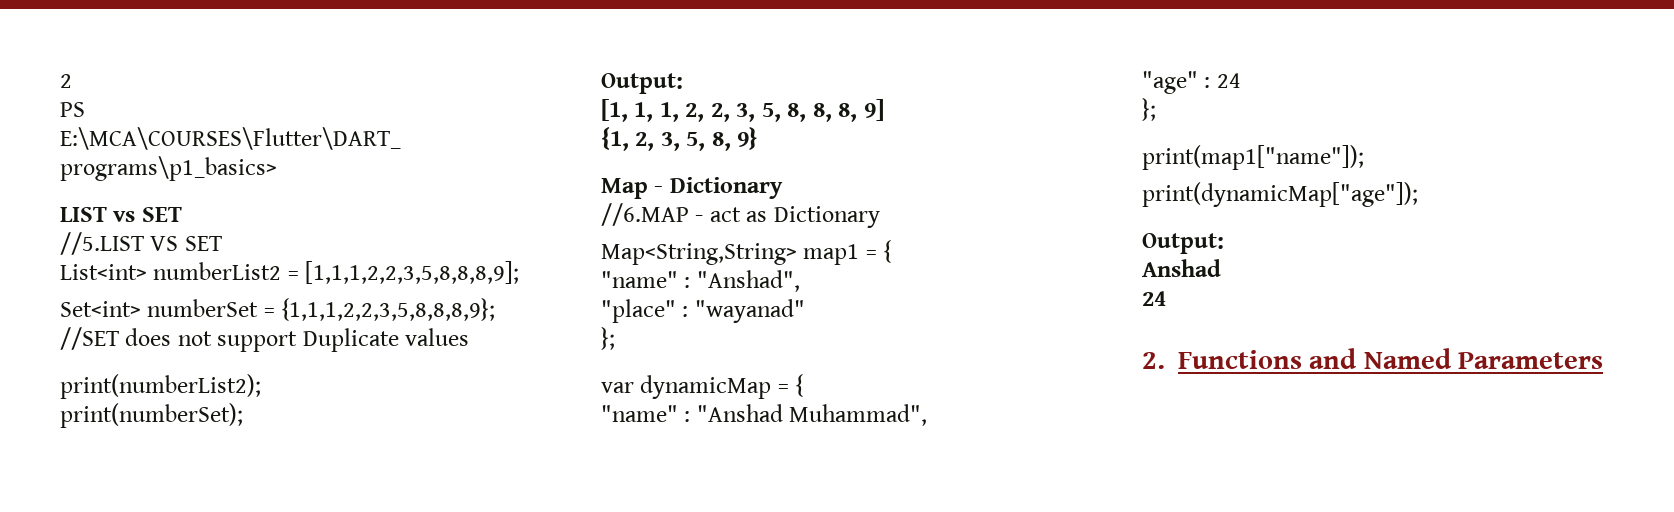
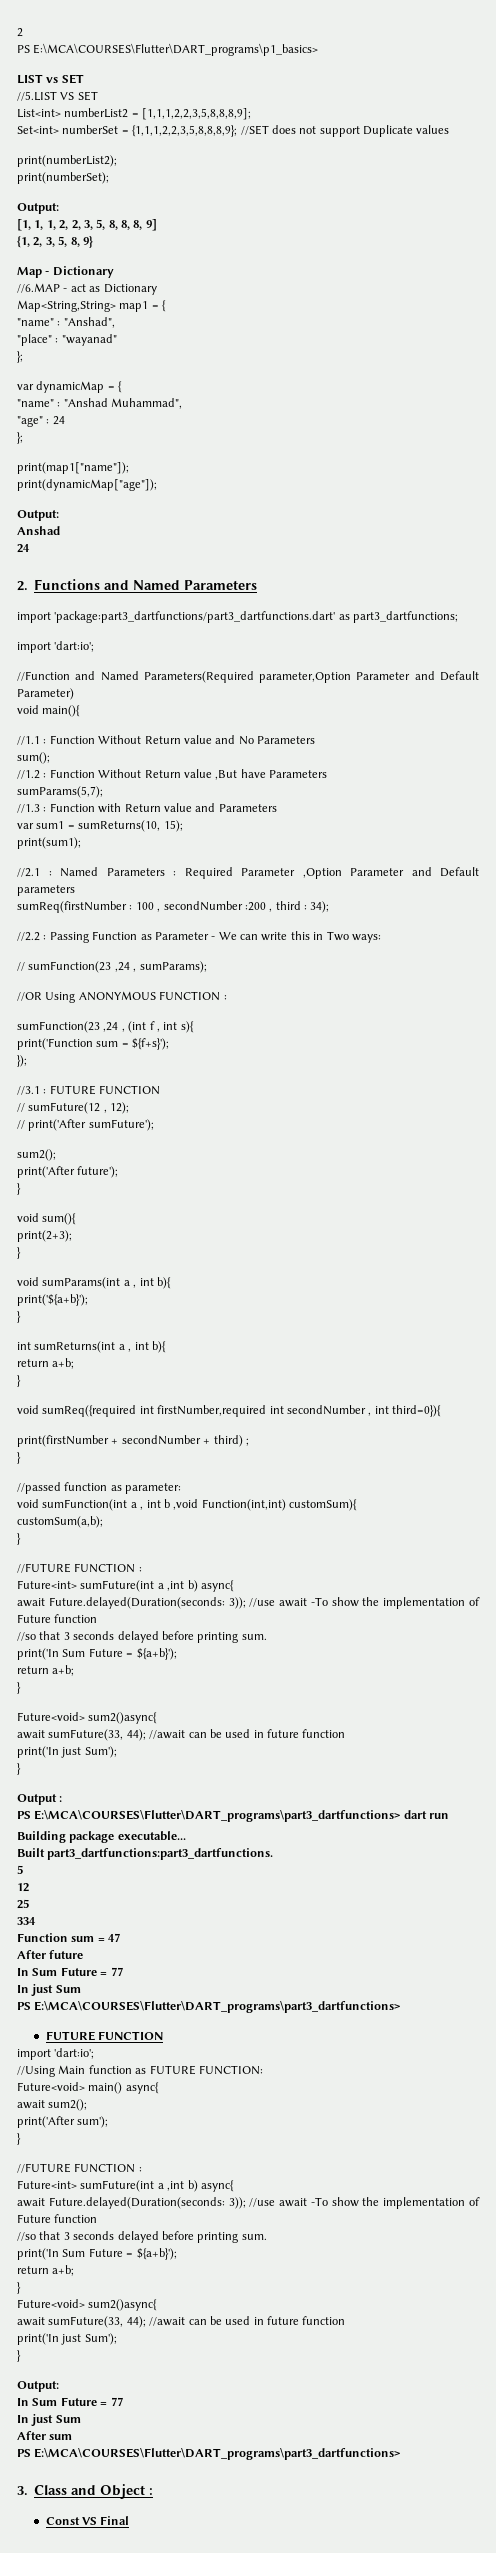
(1604, 360) none -> [17,611,459,623] [17,641,95,653] [17,671,479,683] [17,688,74,700] [17,705,81,717] [17,735,315,745] [17,752,50,764] [17,769,327,780] [17,786,103,798] [17,803,277,813] [17,820,183,832] [17,837,81,849] [17,867,479,879] [17,885,75,896] [17,901,330,913] [17,931,381,943] [17,961,207,973] [17,991,227,1003] [17,1021,194,1033] [17,1038,170,1050] [17,1055,27,1067] [17,1085,161,1095] [17,1102,130,1114] [17,1119,154,1131] [17,1149,56,1161] [17,1166,119,1178] [17,1183,21,1195] [17,1213,77,1225] [17,1230,72,1242] [17,1247,21,1259] [17,1277,171,1289] [17,1294,88,1306] [17,1311,21,1323] [17,1341,166,1353] [17,1358,75,1369] [17,1375,21,1387] [17,1405,441,1417] [17,1435,249,1447] [17,1452,21,1464] [17,1482,182,1494] [17,1499,357,1511] [17,1516,103,1528] [17,1533,21,1545] [17,1563,142,1573] [17,1580,234,1592] [17,1597,480,1609] [17,1614,98,1623] [17,1631,267,1643] [17,1648,177,1660] [17,1665,75,1676] [17,1682,21,1694] [17,1712,158,1724] [17,1729,346,1741] [17,1746,117,1758] [17,1763,21,1775] [17,1794,63,1805] [17,1810,450,1822] [17,1831,186,1843] [17,1848,274,1860] [17,1865,23,1874] [17,1883,29,1892] [17,1899,29,1909] [17,1917,36,1925] [17,1933,121,1942] [17,1950,84,1959] [17,1967,123,1976] [17,1984,81,1996] [17,2001,401,2013] [45,2031,163,2041] [17,2048,95,2060] [17,2065,263,2077] [17,2082,159,2094] [17,2099,88,2111] [17,2116,109,2128] [17,2133,21,2145] [17,2163,142,2173] [17,2180,234,2192] [17,2197,480,2209] [17,2214,98,2223] [17,2231,267,2243] [17,2248,177,2260] [17,2265,75,2276] [17,2282,21,2294] [17,2299,158,2311] [17,2316,346,2328] [17,2333,117,2345] [17,2350,21,2362] [17,2381,59,2392] [17,2397,123,2406] [17,2414,81,2426] [17,2431,73,2440] [17,2448,401,2460] [17,2484,154,2499] [45,2516,130,2525] // import 'package:part3_dartfunctions/part3_dartfunctions.dart' as part3_dartfunctions; // import 'dart:io'; // //Function and Named Parameters(Required parameter,Option Parameter and Default Parameter) // void main(){ // //1.1 : Function Without Return value and No Parameters // sum(); // //1.2 : Function Without Return value ,But have Parameters // sumParams(5,7); // //1.3 : Function with Return value and Parameters // var sum1 = sumReturns(10, 15); // print(sum1); // //2.1 : Named Parameters : Required Parameter ,Option Parameter and Default parameters // sumReq(firstNumber : 100 , secondNumber :200 , third : 34); // //2.2 : Passing Function as Parameter - We can write this in Two ways: // // sumFunction(23 ,24 , sumParams); // //OR Using ANONYMOUS FUNCTION : // sumFunction(23 ,24 , (int f , int s){ // print('Function sum = ${f+s}'); // }); // //3.1 : FUTURE FUNCTION // // sumFuture(12 , 12); // // print('After sumFuture'); // sum2(); // print('After future'); // } // void sum(){ // print(2+3); // } // void sumParams(int a , int b){ // print('${a+b}'); // } // int sumReturns(int a , int b){ // return a+b; // } // void sumReq({required int firstNumber,required int secondNumber , int third=0}){ // print(firstNumber + secondNumber + third) ; // } // //passed function as parameter: // void sumFunction(int a , int b ,void Function(int,int) customSum){ // customSum(a,b); // } // //FUTURE FUNCTION : // Future<int> sumFuture(int a ,int b) async{ // await Future.delayed(Duration(seconds: 3)); //use await -To show the implementation of Future function // //so that 3 seconds delayed before printing sum. // print('In Sum Future = ${a+b}'); // return a+b; // } // Future<void> sum2()async{ // await sumFuture(33, 44); //await can be used in future function // print('In just Sum'); // } // Output : // PS E:\MCA\COURSES\Flutter\DART_programs\part3_dartfunctions> dart run // Building package executable... // Built part3_dartfunctions:part3_dartfunctions. // 5 // 12 // 25 // 334 // Function sum = 47 // After future // In Sum Future = 77 // In just Sum // PS E:\MCA\COURSES\Flutter\DART_programs\part3_dartfunctions> // FUTURE FUNCTION // import 'dart:io'; // //Using Main function as FUTURE FUNCTION: // Future<void> main() async{ // await sum2(); // print('After sum'); // } // //FUTURE FUNCTION : // Future<int> sumFuture(int a ,int b) async{ // await Future.delayed(Duration(seconds: 3)); //use await -To show the implementation of Future function // //so that 3 seconds delayed before printing sum. // print('In Sum Future = ${a+b}'); // return a+b; // } // Future<void> sum2()async{ // await sumFuture(33, 44); //await can be used in future function // print('In just Sum'); // } // Output: // In Sum Future = 77 // In just Sum // After sum // PS E:\MCA\COURSES\Flutter\DART_programs\part3_dartfunctions> // 3. Class and Object : // Const VS Final

